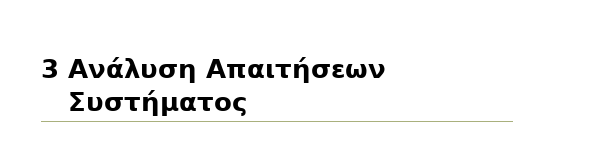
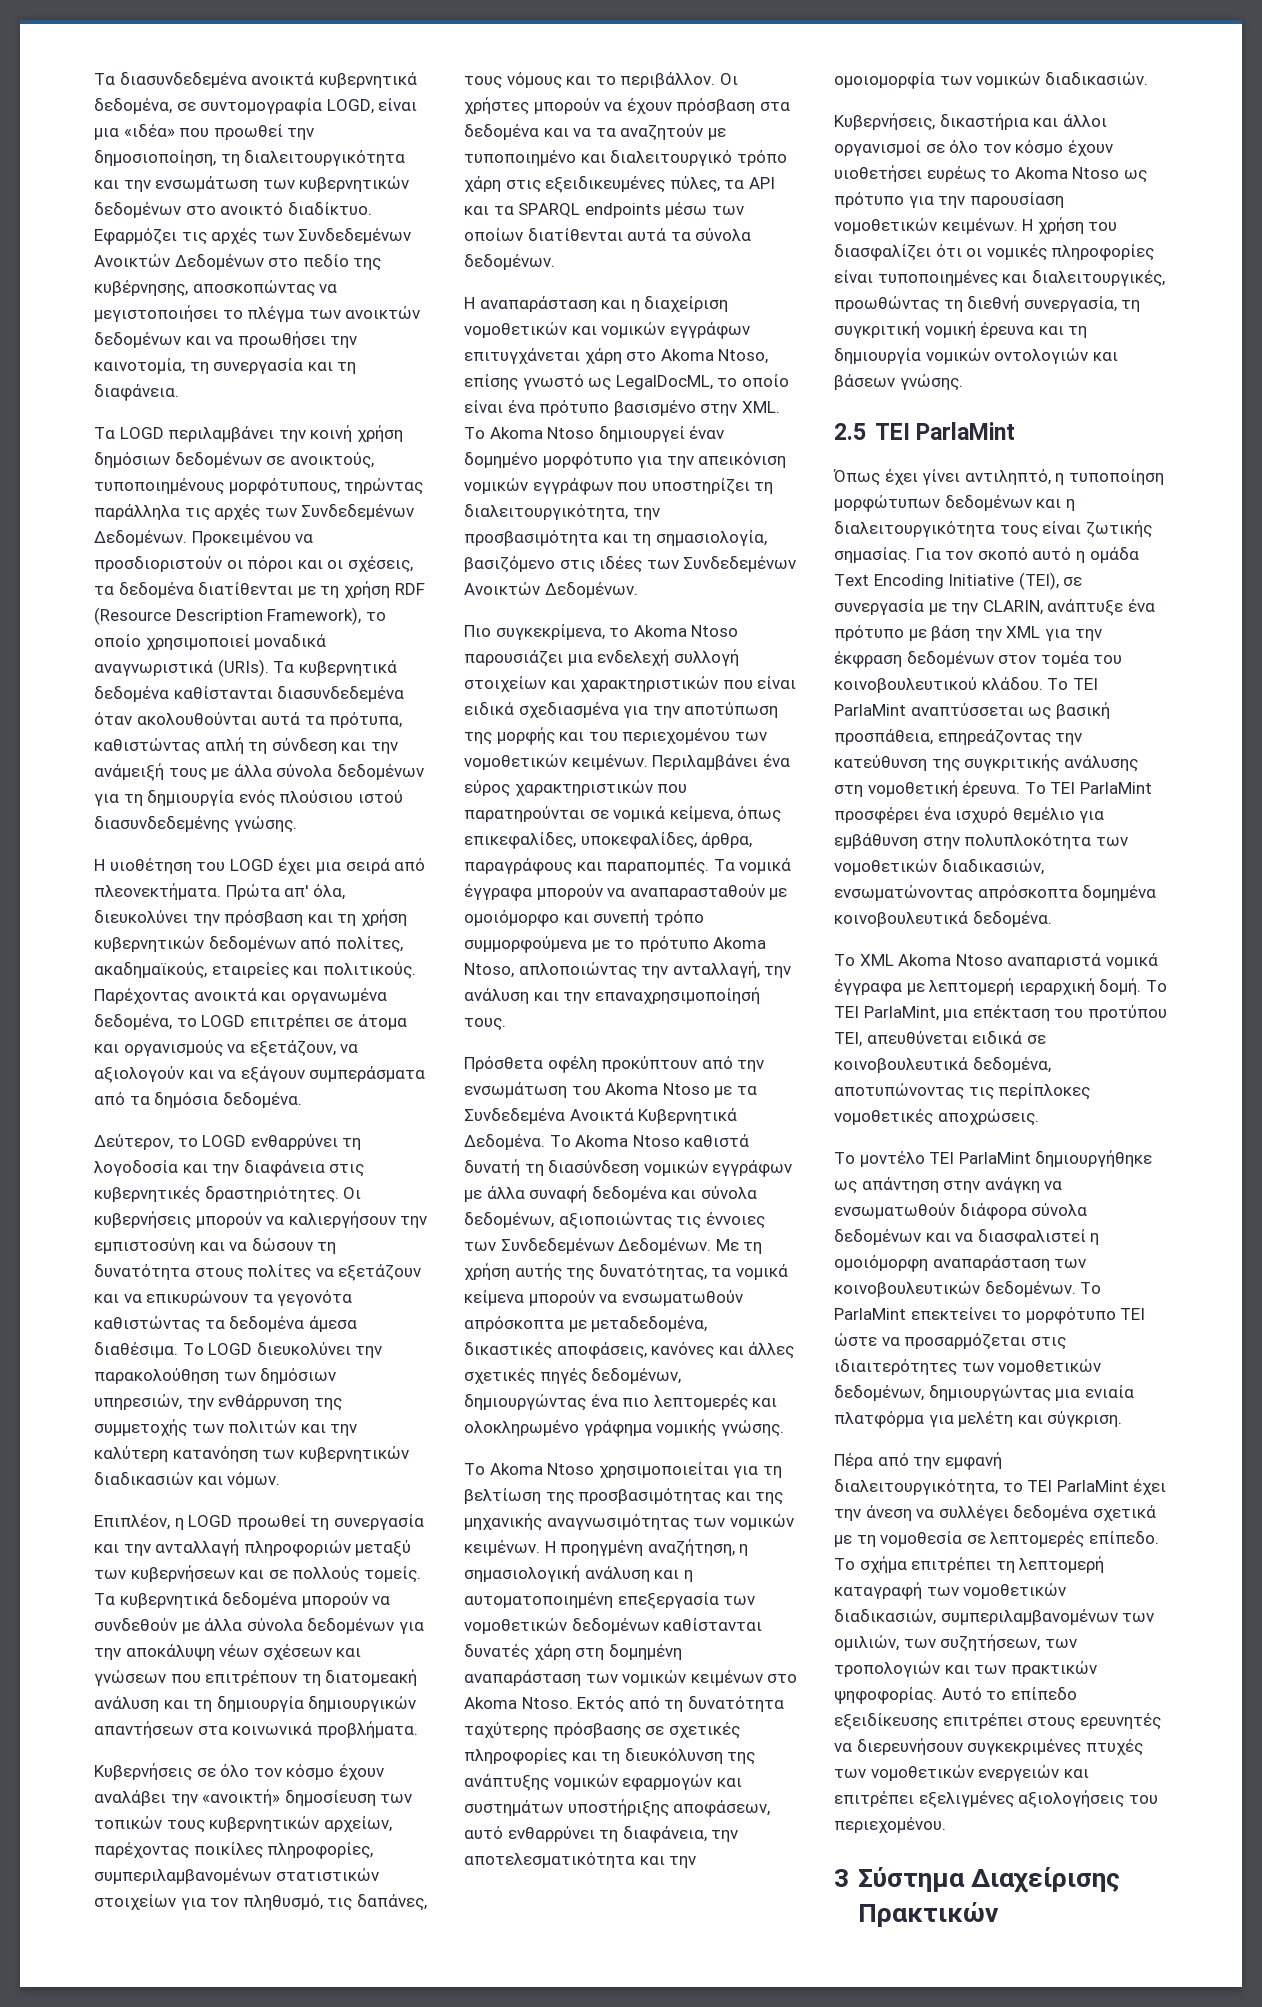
[41,57,387,83] [68,90,248,116] 3 Ανάλυση Απαιτήσεων Συστήματος -> [94,71,417,88] [94,97,418,115] [94,123,315,140] [94,149,406,166] [94,176,410,192] [94,201,372,218] [94,227,412,245] [94,253,382,271] [94,280,338,297] [94,305,421,322] [94,331,358,348] [94,358,357,374] [94,383,179,401] [94,425,403,442] [94,451,374,469] [94,478,424,495] [94,503,415,521] [94,529,314,546] [94,555,413,573] [94,581,425,598] [94,607,386,625] [94,633,327,650] [94,659,397,677] [94,685,405,702] [94,712,403,728] [94,737,398,755] [94,763,424,781] [94,789,403,807] [94,815,297,833] [94,858,426,874] [94,883,345,900] [94,909,407,926] [94,935,403,953] [94,961,416,979] [94,988,387,1005] [94,1013,407,1030] [94,1040,359,1057] [94,1066,426,1083] [94,1091,302,1108] [94,1134,362,1150] [93,1159,365,1177] [94,1185,362,1203] [94,1211,428,1229] [94,1237,337,1254] [94,1263,422,1281] [94,1290,353,1306] [94,1315,357,1333] [94,1341,383,1358] [94,1367,337,1384] [94,1394,342,1411] [94,1419,358,1437] [94,1446,409,1462] [94,1471,281,1488] [94,1514,424,1530] [94,1539,412,1557] [94,1565,421,1583] [94,1591,391,1608] [94,1617,424,1634] [94,1644,362,1661] [94,1669,418,1686] [94,1695,417,1712] [94,1721,418,1738] [94,1763,384,1781] [94,1789,413,1806] [94,1816,392,1833] [94,1842,374,1859] [94,1868,379,1884] [94,1893,427,1911] [464,72,738,89] [464,97,790,115] [464,123,726,141] [464,149,787,166] [464,175,775,193] [464,202,744,218] [464,227,752,241] [464,253,555,270] [464,295,729,312] [464,322,750,339] [464,348,769,364] [464,374,789,391] [464,400,780,416] [464,425,725,442] [464,451,787,469] [464,478,774,495] [464,503,660,520] [464,530,767,546] [464,555,797,573] [464,581,638,598] [464,624,739,640] [464,649,739,667] [464,676,797,692] [464,701,779,718] [464,727,767,745] [464,754,790,770] [464,780,688,797] [464,806,782,823] [464,831,753,849] [464,858,792,875] [464,884,788,901] [464,909,704,927] [464,936,767,953] [464,961,792,979] [464,987,760,1004] [464,1018,506,1031] [464,1056,765,1073] [464,1082,757,1098] [464,1107,738,1124] [464,1133,750,1150] [464,1159,793,1177] [464,1185,757,1203] [464,1211,765,1229] [464,1237,763,1254] [464,1263,788,1281] [464,1290,743,1306] [464,1315,708,1332] [464,1341,795,1359] [464,1367,682,1385] [464,1393,778,1411] [464,1419,784,1437] [464,1462,782,1478] [464,1488,784,1505] [464,1513,794,1531] [464,1539,749,1557] [464,1565,693,1582] [464,1592,756,1609] [464,1617,763,1634] [464,1643,682,1661] [464,1670,798,1686] [464,1695,784,1713] [464,1722,740,1739] [464,1747,756,1765] [464,1774,742,1791] [464,1799,771,1817] [464,1825,739,1843] [464,1852,697,1868] [834,71,1148,89] [834,113,1107,131] [834,140,1113,156] [834,165,1147,183] [834,192,1064,208] [834,217,1118,234] [834,243,1155,261] [834,269,1165,287] [834,295,1141,313] [834,321,1088,338] [834,347,1118,364] [834,374,963,391] [834,422,1015,440] [833,469,1164,486] [834,494,1075,512] [834,520,1152,538] [834,546,1139,564] [834,572,1083,590] [834,599,1155,616] [834,625,1102,641] [834,650,1123,668] [834,676,1098,693] [834,702,1110,720] [834,729,1083,746] [834,754,1138,772] [834,780,1152,797] [834,807,1105,824] [834,833,1128,849] [834,858,1044,875] [834,884,1157,902] [834,910,1052,927] [834,953,1158,969] [834,978,1167,996] [834,1005,1167,1021] [834,1030,1046,1047] [834,1056,1051,1073] [834,1083,1091,1100] [834,1109,1039,1126] [834,1150,1153,1167] [834,1177,1063,1194] [834,1202,1088,1220] [834,1228,1100,1246] [834,1255,1087,1272] [834,1280,1102,1297] [834,1307,1146,1324] [834,1333,1066,1350] [834,1358,1102,1376] [834,1384,1134,1402] [834,1411,1123,1428] [834,1452,1002,1470] [834,1478,1167,1495] [834,1504,1156,1521] [834,1530,1159,1548] [834,1556,1105,1573] [834,1582,1067,1600] [834,1608,1155,1625] [834,1634,1077,1652] [834,1661,1097,1677] [834,1686,1077,1704] [834,1712,1161,1730] [834,1738,1143,1756] [834,1765,1089,1781] [834,1790,1158,1808] [834,1817,946,1833] [834,1867,1120,1893] [857,1902,999,1927] Τα διασυνδεδεμένα ανοικτά κυβερνητικά δεδομένα, σε συντομογραφία LOGD, είναι μια «ιδέα» που προωθεί την δημοσιοποίηση, τη διαλειτουργικότητα και την ενσωμάτωση των κυβερνητικών δεδομένων στο ανοικτό διαδίκτυο. Εφαρμόζει τις αρχές των Συνδεδεμένων Ανοικτών Δεδομένων στο πεδίο της κυβέρνησης, αποσκοπώντας να μεγιστοποιήσει το πλέγμα των ανοικτών δεδομένων και να προωθήσει την καινοτομία, τη συνεργασία και τη διαφάνεια. // Τα LOGD περιλαμβάνει την κοινή χρήση δημόσιων δεδομένων σε ανοικτούς, τυποποιημένους μορφότυπους, τηρώντας παράλληλα τις αρχές των Συνδεδεμένων Δεδομένων. Προκειμένου να προσδιοριστούν οι πόροι και οι σχέσεις, τα δεδομένα διατίθενται με τη χρήση RDF (Resource Description Framework), το οποίο χρησιμοποιεί μοναδικά αναγνωριστικά (URIs). Τα κυβερνητικά δεδομένα καθίστανται διασυνδεδεμένα όταν ακολουθούνται αυτά τα πρότυπα, καθιστώντας απλή τη σύνδεση και την ανάμειξή τους με άλλα σύνολα δεδομένων για τη δημιουργία ενός πλούσιου ιστού διασυνδεδεμένης γνώσης. // Η υιοθέτηση του LOGD έχει μια σειρά από πλεονεκτήματα. Πρώτα απ' όλα, διευκολύνει την πρόσβαση και τη χρήση κυβερνητικών δεδομένων από πολίτες, ακαδημαϊκούς, εταιρείες και πολιτικούς. Παρέχοντας ανοικτά και οργανωμένα δεδομένα, το LOGD επιτρέπει σε άτομα και οργανισμούς να εξετάζουν, να αξιολογούν και να εξάγουν συμπεράσματα από τα δημόσια δεδομένα. // Δεύτερον, το LOGD ενθαρρύνει τη λογοδοσία και την διαφάνεια στις κυβερνητικές δραστηριότητες. Οι κυβερνήσεις μπορούν να καλιεργήσουν την εμπιστοσύνη και να δώσουν τη δυνατότητα στους πολίτες να εξετάζουν και να επικυρώνουν τα γεγονότα καθιστώντας τα δεδομένα άμεσα διαθέσιμα. Το LOGD διευκολύνει την παρακολούθηση των δημόσιων υπηρεσιών, την ενθάρρυνση της συμμετοχής των πολιτών και την καλύτερη κατανόηση των κυβερνητικών διαδικασιών και νόμων. // Επιπλέον, η LOGD προωθεί τη συνεργασία και την ανταλλαγή πληροφοριών μεταξύ των κυβερνήσεων και σε πολλούς τομείς. Τα κυβερνητικά δεδομένα μπορούν να συνδεθούν με άλλα σύνολα δεδομένων για την αποκάλυψη νέων σχέσεων και γνώσεων που επιτρέπουν τη διατομεακή ανάλυση και τη δημιουργία δημιουργικών απαντήσεων στα κοινωνικά προβλήματα. // Κυβερνήσεις σε όλο τον κόσμο έχουν αναλάβει την «ανοικτή» δημοσίευση των τοπικών τους κυβερνητικών αρχείων, παρέχοντας ποικίλες πληροφορίες, συμπεριλαμβανομένων στατιστικών στοιχείων για τον πληθυσμό, τις δαπάνες, τους νόμους και το περιβάλλον. Οι χρήστες μπορούν να έχουν πρόσβαση στα δεδομένα και να τα αναζητούν με τυποποιημένο και διαλειτουργικό τρόπο χάρη στις εξειδικευμένες πύλες, τα API και τα SPARQL endpoints μέσω των οποίων διατίθενται αυτά τα σύνολα δεδομένων. // Η αναπαράσταση και η διαχείριση νομοθετικών και νομικών εγγράφων επιτυγχάνεται χάρη στο Akoma Ntoso, επίσης γνωστό ως LegalDocML, το οποίο είναι ένα πρότυπο βασισμένο στην XML. Το Akoma Ntoso δημιουργεί έναν δομημένο μορφότυπο για την απεικόνιση νομικών εγγράφων που υποστηρίζει τη διαλειτουργικότητα, την προσβασιμότητα και τη σημασιολογία, βασιζόμενο στις ιδέες των Συνδεδεμένων Ανοικτών Δεδομένων. // Πιο συγκεκρίμενα, το Akoma Ntoso παρουσιάζει μια ενδελεχή συλλογή στοιχείων και χαρακτηριστικών που είναι ειδικά σχεδιασμένα για την αποτύπωση της μορφής και του περιεχομένου των νομοθετικών κειμένων. Περιλαμβάνει ένα εύρος χαρακτηριστικών που παρατηρούνται σε νομικά κείμενα, όπως επικεφαλίδες, υποκεφαλίδες, άρθρα, παραγράφους και παραπομπές. Τα νομικά έγγραφα μπορούν να αναπαρασταθούν με ομοιόμορφο και συνεπή τρόπο συμμορφούμενα με το πρότυπο Akoma Ntoso, απλοποιώντας την ανταλλαγή, την ανάλυση και την επαναχρησιμοποίησή τους. // Πρόσθετα οφέλη προκύπτουν από την ενσωμάτωση του Akoma Ntoso με τα Συνδεδεμένα Ανοικτά Κυβερνητικά Δεδομένα. Το Akoma Ntoso καθιστά δυνατή τη διασύνδεση νομικών εγγράφων με άλλα συναφή δεδομένα και σύνολα δεδομένων, αξιοποιώντας τις έννοιες των Συνδεδεμένων Δεδομένων. Με τη χρήση αυτής της δυνατότητας, τα νομικά κείμενα μπορούν να ενσωματωθούν απρόσκοπτα με μεταδεδομένα, δικαστικές αποφάσεις, κανόνες και άλλες σχετικές πηγές δεδομένων, δημιουργώντας ένα πιο λεπτομερές και ολοκληρωμένο γράφημα νομικής γνώσης. // Το Akoma Ntoso χρησιμοποιείται για τη βελτίωση της προσβασιμότητας και της μηχανικής αναγνωσιμότητας των νομικών κειμένων. Η προηγμένη αναζήτηση, η σημασιολογική ανάλυση και η αυτοματοποιημένη επεξεργασία των νομοθετικών δεδομένων καθίστανται δυνατές χάρη στη δομημένη αναπαράσταση των νομικών κειμένων στο Akoma Ntoso. Εκτός από τη δυνατότητα ταχύτερης πρόσβασης σε σχετικές πληροφορίες και τη διευκόλυνση της ανάπτυξης νομικών εφαρμογών και συστημάτων υποστήριξης αποφάσεων, αυτό ενθαρρύνει τη διαφάνεια, την αποτελεσματικότητα και την ομοιομορφία των νομικών διαδικασιών. // Κυβερνήσεις, δικαστήρια και άλλοι οργανισμοί σε όλο τον κόσμο έχουν υιοθετήσει ευρέως το Akoma Ntoso ως πρότυπο για την παρουσίαση νομοθετικών κειμένων. Η χρήση του διασφαλίζει ότι οι νομικές πληροφορίες είναι τυποποιημένες και διαλειτουργικές, προωθώντας τη διεθνή συνεργασία, τη συγκριτική νομική έρευνα και τη δημιουργία νομικών οντολογιών και βάσεων γνώσης. // 2.5 TEI ParlaMint // Όπως έχει γίνει αντιληπτό, η τυποποίηση μορφώτυπων δεδομένων και η διαλειτουργικότητα τους είναι ζωτικής σημασίας. Για τον σκοπό αυτό η ομάδα Text Encoding Initiative (TEI), σε συνεργασία με την CLARIN, ανάπτυξε ένα πρότυπο με βάση την XML για την έκφραση δεδομένων στον τομέα του κοινοβουλευτικού κλάδου. Το TEI ParlaMint αναπτύσσεται ως βασική προσπάθεια, επηρεάζοντας την κατεύθυνση της συγκριτικής ανάλυσης στη νομοθετική έρευνα. Το TEI ParlaMint προσφέρει ένα ισχυρό θεμέλιο για εμβάθυνση στην πολυπλοκότητα των νομοθετικών διαδικασιών, ενσωματώνοντας απρόσκοπτα δομημένα κοινοβουλευτικά δεδομένα. // Το XML Akoma Ntoso αναπαριστά νομικά έγγραφα με λεπτομερή ιεραρχική δομή. Το TEI ParlaMint, μια επέκταση του προτύπου TEI, απευθύνεται ειδικά σε κοινοβουλευτικά δεδομένα, αποτυπώνοντας τις περίπλοκες νομοθετικές αποχρώσεις. // Το μοντέλο TEI ParlaMint δημιουργήθηκε ως απάντηση στην ανάγκη να ενσωματωθούν διάφορα σύνολα δεδομένων και να διασφαλιστεί η ομοιόμορφη αναπαράσταση των κοινοβουλευτικών δεδομένων. Το ParlaMint επεκτείνει το μορφότυπο TEI ώστε να προσαρμόζεται στις ιδιαιτερότητες των νομοθετικών δεδομένων, δημιουργώντας μια ενιαία πλατφόρμα για μελέτη και σύγκριση. // Πέρα από την εμφανή διαλειτουργικότητα, το TEI ParlaMint έχει την άνεση να συλλέγει δεδομένα σχετικά με τη νομοθεσία σε λεπτομερές επίπεδο. Το σχήμα επιτρέπει τη λεπτομερή καταγραφή των νομοθετικών διαδικασιών, συμπεριλαμβανομένων των ομιλιών, των συζητήσεων, των τροπολογιών και των πρακτικών ψηφοφορίας. Αυτό το επίπεδο εξειδίκευσης επιτρέπει στους ερευνητές να διερευνήσουν συγκεκριμένες πτυχές των νομοθετικών ενεργειών και επιτρέπει εξελιγμένες αξιολογήσεις του περιεχομένου. // 3 Σύστημα Διαχείρισης Πρακτικών

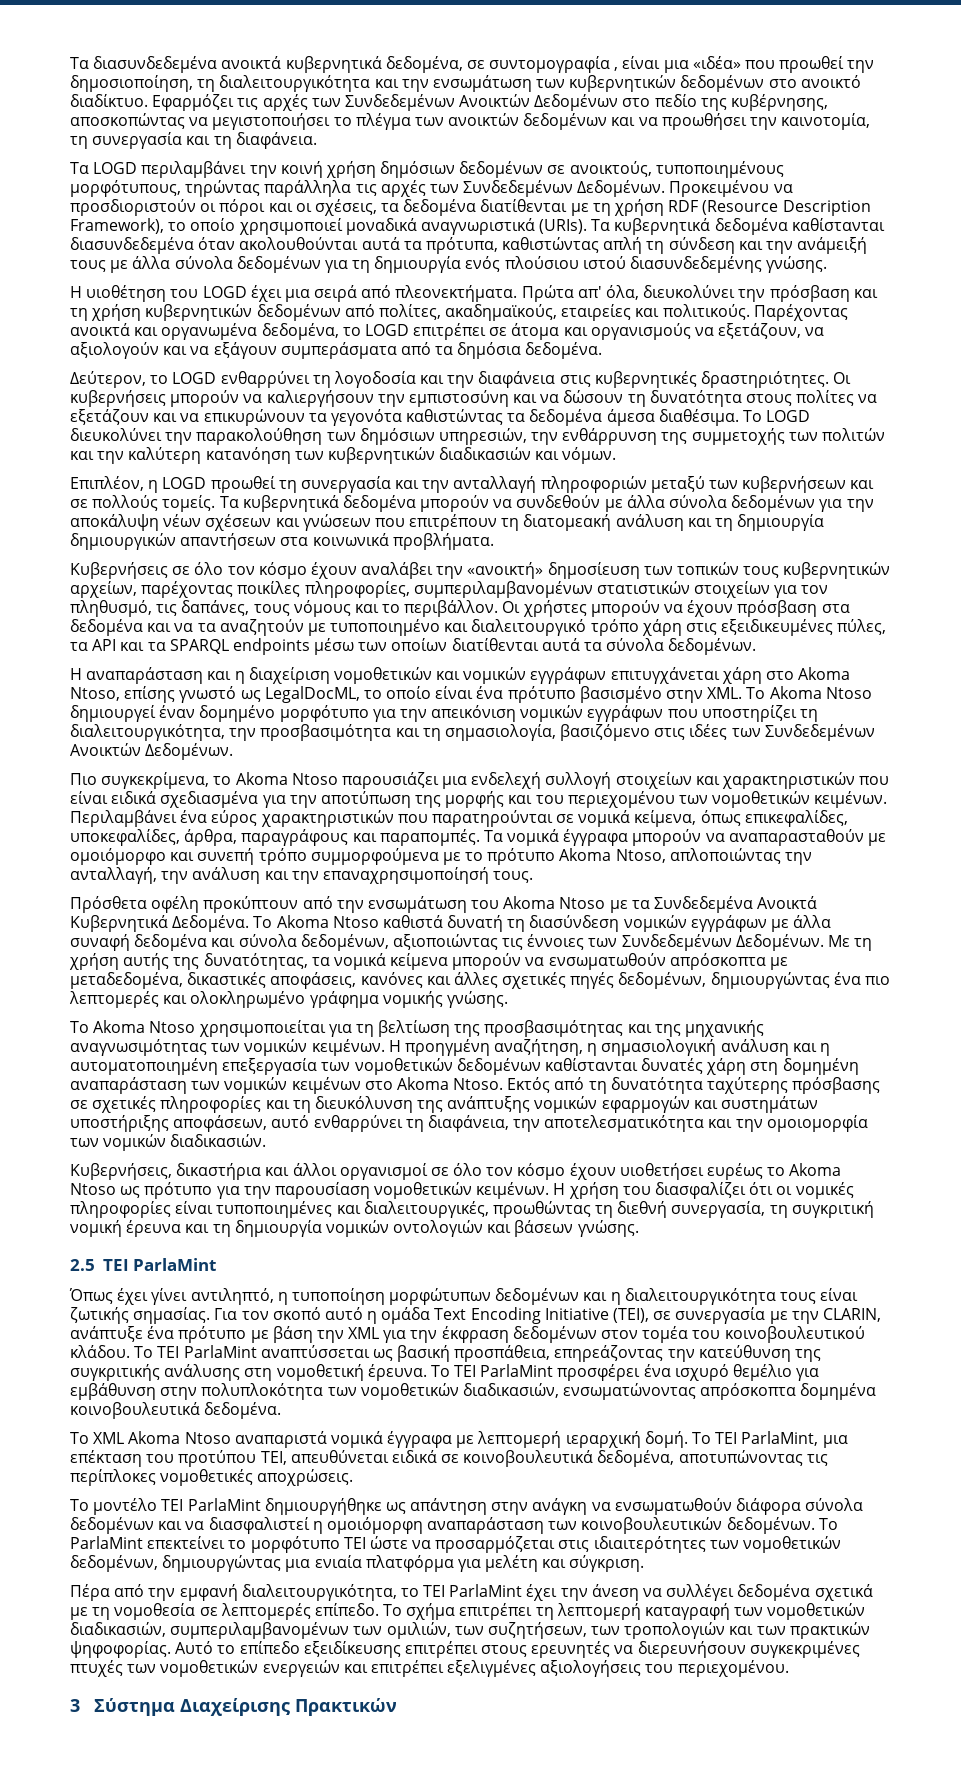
[326,99,374,114] LOGD, -> [614,67,619,71] ,

